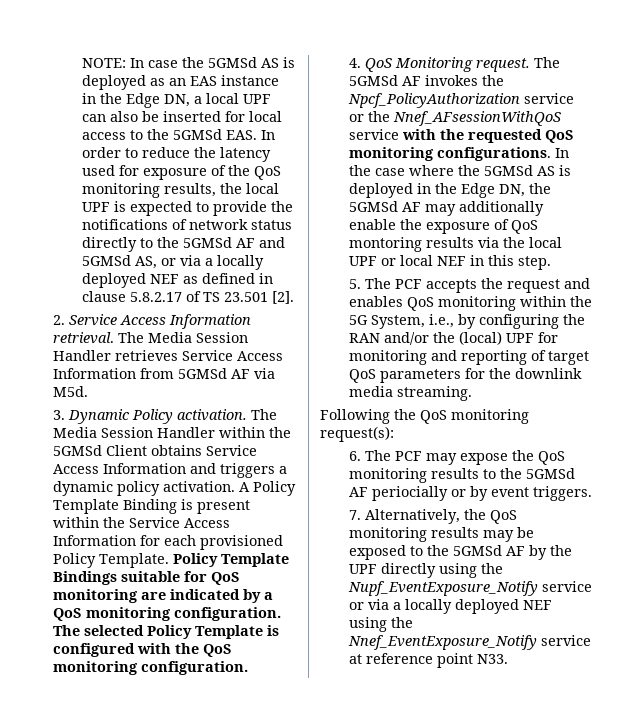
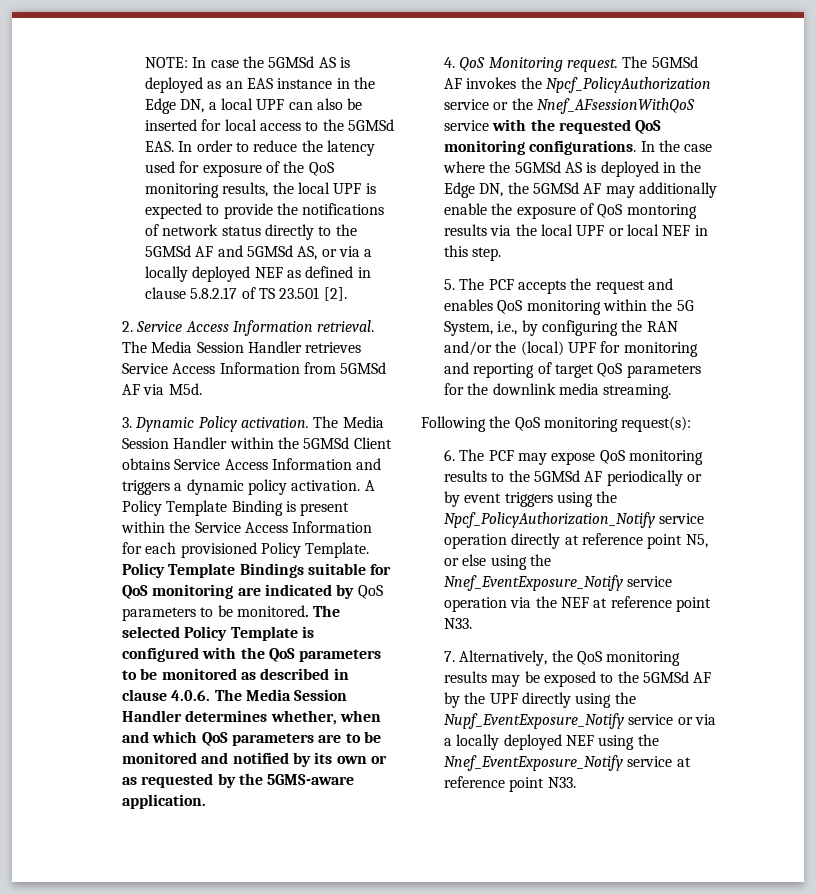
[263,592,273,600] [52,607,281,621] a QoS monitoring configuration. -> [357,585,383,599] [121,605,309,621] QoS parameters to be monitored.
[52,661,248,675] monitoring configuration. -> [299,649,382,662] [121,668,349,680] [121,689,348,701] [121,710,381,725] [121,731,381,746] [121,752,387,767] [121,773,355,788] [121,794,206,809] parameters to be monitored as described in clause 4.0.6. The Media Session Handler determines whether, when and which QoS parameters are to be monitored and notified by its own or as requested by the 5GMS-aware application.
[511,450,534,461] the -> (596, 458) none
[371,486,448,501] periocially -> [606,470,683,486] periodically
[532,486,592,501] triggers. -> [504,491,618,507] [443,512,705,528] [443,533,708,549] [443,554,551,570] [443,575,673,591] [443,596,711,612] [443,618,472,629] triggers using the Npcf_PolicyAuthorization_Notify service operation directly at reference point N5, or else using the Nnef_EventExposure_Notify service operation via the NEF at reference point N33.

